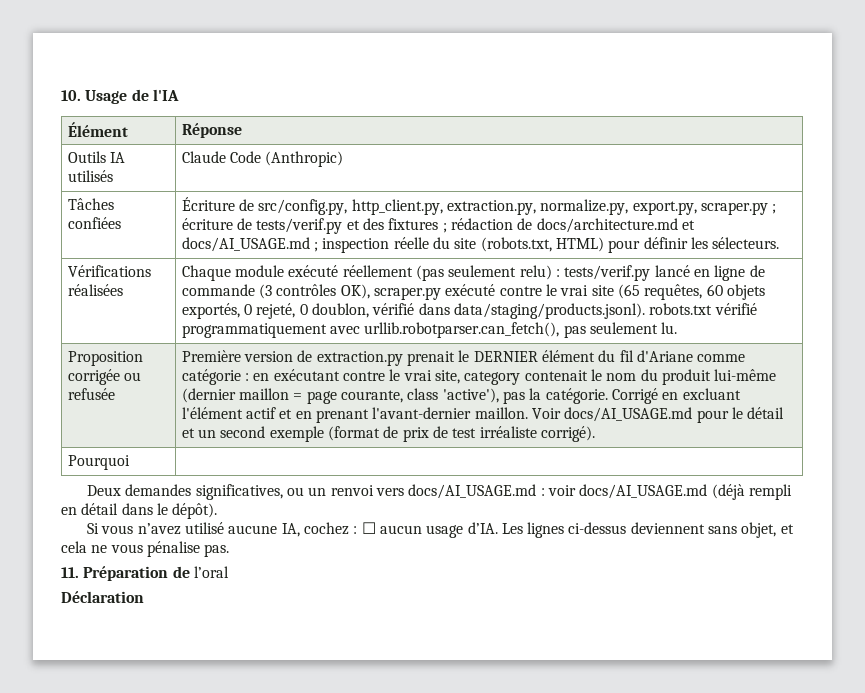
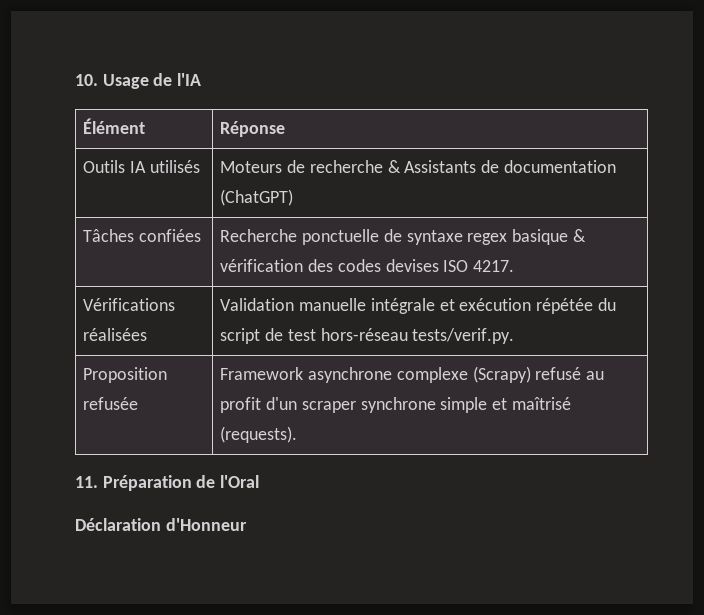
[181,151,344,167] [67,198,114,210] [67,217,121,229] [181,197,777,215] [181,218,695,234] [181,237,780,253] [67,265,151,277] [67,284,123,296] [181,265,765,281] [181,284,765,300] [181,303,757,319] [181,322,678,338] Claude Code (Anthropic) // Tâches confiées | Écriture de src/config.py, http_client.py, extraction.py, normalize.py, export.py, scraper.py ; écriture de tests/verif.py et des fixtures ; rédaction de docs/architecture.md et docs/AI_USAGE.md ; inspection réelle du site (robots.txt, HTML) pour définir les sélecteurs. // Vérifications réalisées | Chaque module exécuté réellement (pas seulement relu) : tests/verif.py lancé en ligne de commande (3 contrôles OK), scraper.py exécuté contre le vrai site (65 requêtes, 60 objets exportés, 0 rejeté, 0 doublon, vérifié dans data/staging/products.jsonl). robots.txt vérifié programmatiquement avec urllib.robotparser.can_fetch(), pas seulement lu. -> [220,160,616,173] [220,189,294,206] [83,229,202,242] [220,229,586,245] [220,259,515,272] [83,298,176,311] [83,328,148,341] [220,298,616,314] [220,328,515,344] Moteurs de recherche & Assistants de documentation (ChatGPT) // Tâches confiées | Recherche ponctuelle de syntaxe regex basique & vérification des codes devises ISO 4217. // Vérifications réalisées | Validation manuelle intégrale et exécution répétée du script de test hors-réseau tests/verif.py.
[67,369,142,385] corrigée ou -> (168, 375) none
[181,350,746,366] [181,369,777,385] [181,388,741,404] [181,407,785,423] [181,426,595,442] [67,455,130,470] [86,484,792,500] [61,503,218,519] [86,522,794,538] [61,541,230,557] Première version de extraction.py prenait le DERNIER élément du fil d'Ariane comme catégorie : en exécutant contre le vrai site, category contenait le nom du produit lui-même (dernier maillon = page courante, class 'active'), pas la catégorie. Corrigé en excluant l'élément actif et en prenant l'avant-dernier maillon. Voir docs/AI_USAGE.md pour le détail et un second exemple (format de prix de test irréaliste corrigé). // Pourquoi | // Deux demandes significatives, ou un renvoi vers docs/AI_USAGE.md : voir docs/AI_USAGE.md (déjà rempli en détail dans le dépôt). // Si vous n’avez utilisé aucune IA, cochez : ☐ aucun usage d’IA. Les lignes ci-dessus deviennent sans objet, et cela ne vous pénalise pas. -> [220,366,605,383] [220,397,571,413] [220,426,298,443] Framework asynchrone complexe (Scrapy) refusé au profit d'un scraper synchrone simple et maîtrisé (requests).
[193,566,229,578] l’oral -> [220,475,260,488] l'Oral
(144, 597) none -> [165,518,247,531] d'Honneur

